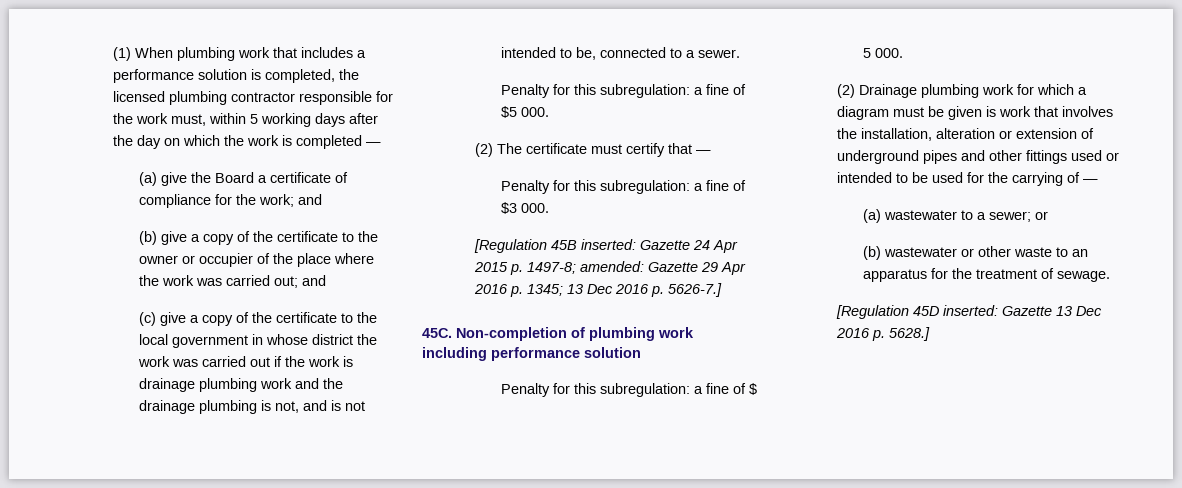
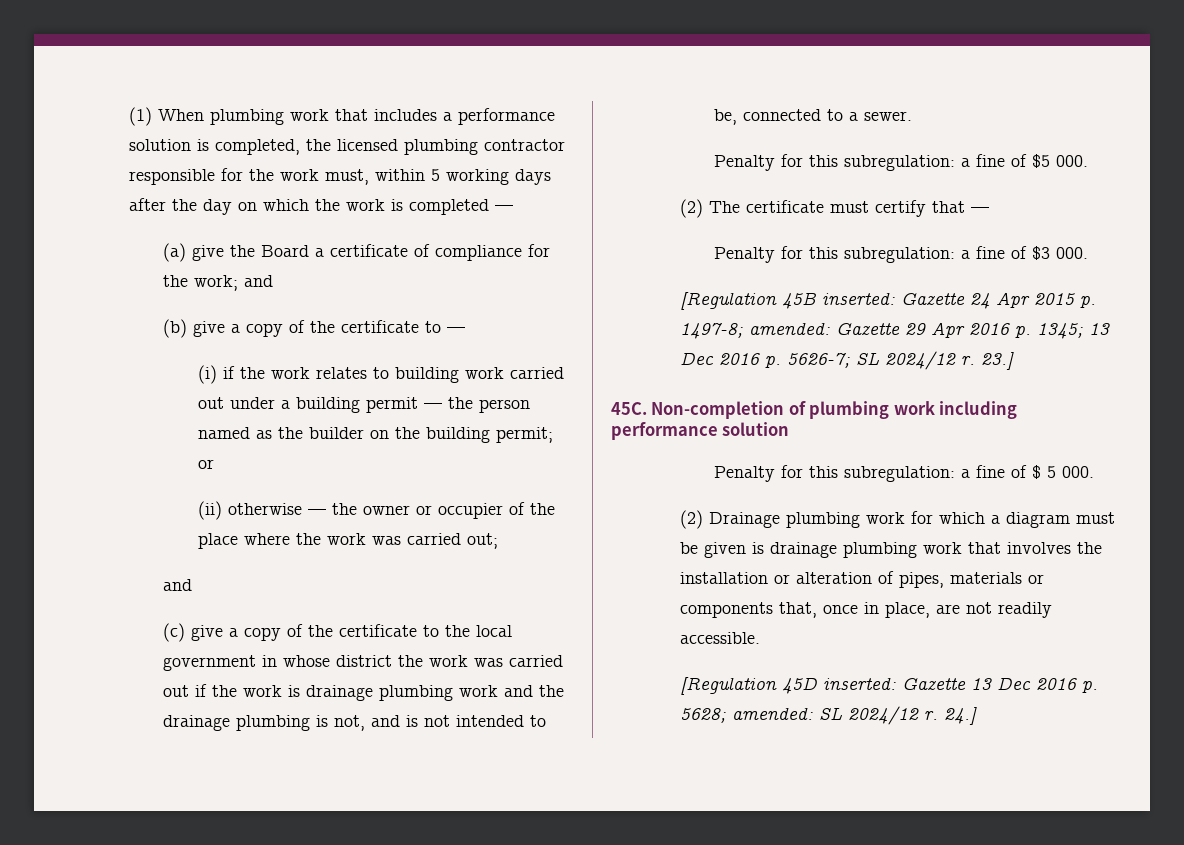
(355, 237) none -> [447,327,466,333] [197,365,564,384] [197,397,530,413] [197,427,553,443] [197,459,214,469] [197,501,326,520] — // (i) if the work relates to building work carried out under a building permit — the person named as the builder on the building permit; or // (ii) otherwise —
(299, 282) none -> (498, 541) //
[667,283,722,297] 5626-7.] -> [786,351,1014,370] 5626-7; SL 2024/12 r. 23.]
(996, 111) none -> [769,542,917,558] drainage plumbing
[860,128,1094,141] [836,150,1119,164] [836,172,1098,186] [863,209,1049,223] [863,246,1089,260] [863,268,1111,282] installation, alteration or extension of underground pipes and other fittings used or intended to be used for the carrying of — // (a) wastewater to a sewer; or // (b) wastewater or other waste to an apparatus for the treatment of sewage. -> [679,571,1044,588] [679,602,1052,618] [679,632,760,644] installation or alteration of pipes, materials or components that, once in place, are not readily accessible.
[888,327,930,341] 5628.] -> [679,706,977,725] 5628; amended: SL 2024/12 r. 24.]

